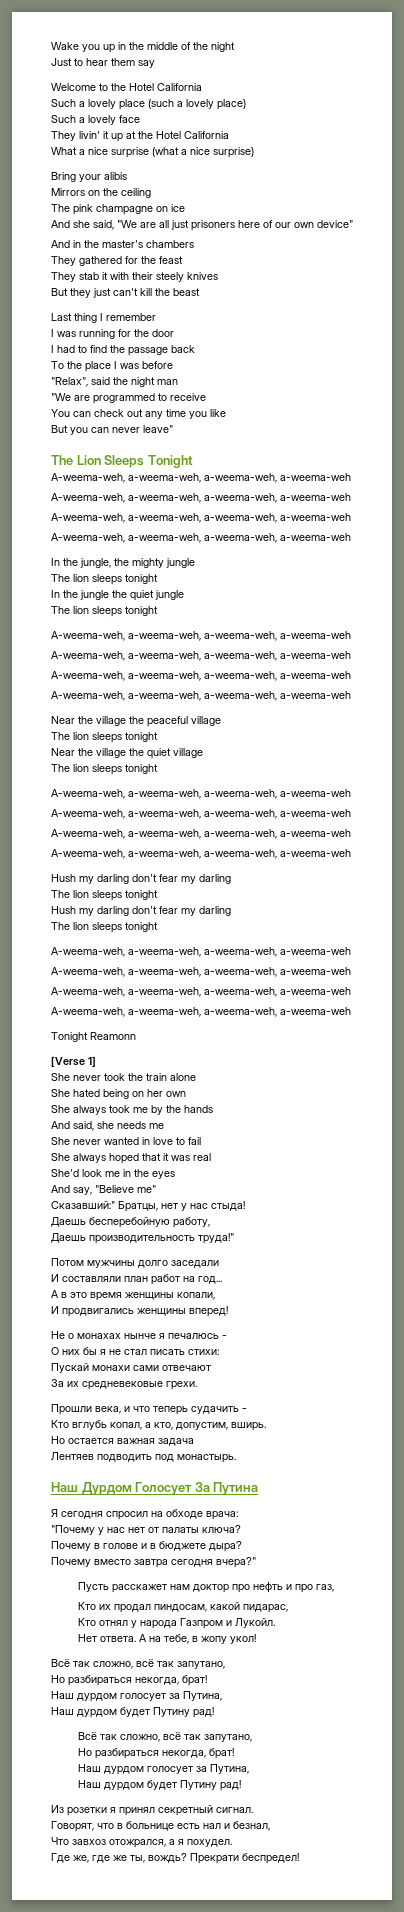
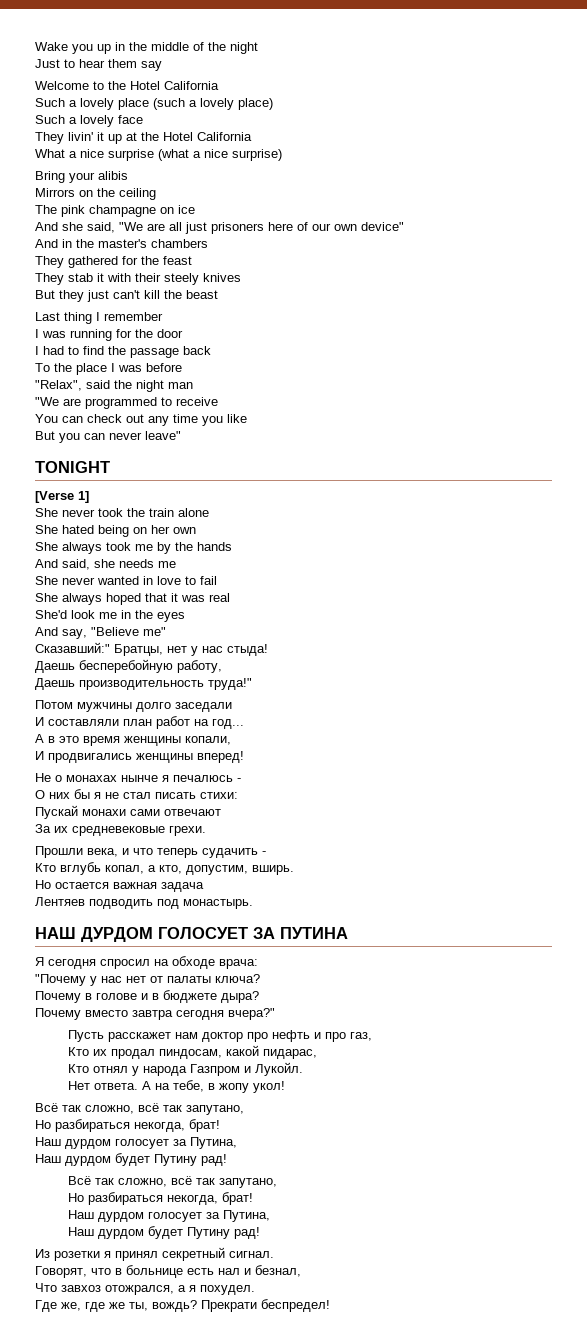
[51,455,193,468] [51,473,351,483] [51,493,351,503] [51,513,351,523] [51,533,351,543] [51,558,195,568] [51,574,158,585] [51,590,184,601] [51,606,158,617] [51,631,351,641] [51,651,351,661] [51,671,351,681] [51,691,351,701] [51,716,221,727] [51,732,158,743] [51,748,203,759] [51,764,158,775] [51,789,351,799] [51,809,351,819] [51,829,351,839] [51,849,351,859] [51,874,231,884] [51,890,158,901] [51,906,231,916] [51,922,158,933] [51,947,351,957] [51,967,351,977] [51,987,351,997] [51,1007,351,1017] [51,1032,136,1042] The Lion Sleeps Tonight // A-weema-weh, a-weema-weh, a-weema-weh, a-weema-weh // A-weema-weh, a-weema-weh, a-weema-weh, a-weema-weh // A-weema-weh, a-weema-weh, a-weema-weh, a-weema-weh // A-weema-weh, a-weema-weh, a-weema-weh, a-weema-weh // In the jungle, the mighty jungle // The lion sleeps tonight // In the jungle the quiet jungle // The lion sleeps tonight // A-weema-weh, a-weema-weh, a-weema-weh, a-weema-weh // A-weema-weh, a-weema-weh, a-weema-weh, a-weema-weh // A-weema-weh, a-weema-weh, a-weema-weh, a-weema-weh // A-weema-weh, a-weema-weh, a-weema-weh, a-weema-weh // Near the village the peaceful village // The lion sleeps tonight // Near the village the quiet village // The lion sleeps tonight // A-weema-weh, a-weema-weh, a-weema-weh, a-weema-weh // A-weema-weh, a-weema-weh, a-weema-weh, a-weema-weh // A-weema-weh, a-weema-weh, a-weema-weh, a-weema-weh // A-weema-weh, a-weema-weh, a-weema-weh, a-weema-weh // Hush my darling don't fear my darling // The lion sleeps tonight // Hush my darling don't fear my darling // The lion sleeps tonight // A-weema-weh, a-weema-weh, a-weema-weh, a-weema-weh // A-weema-weh, a-weema-weh, a-weema-weh, a-weema-weh // A-weema-weh, a-weema-weh, a-weema-weh, a-weema-weh // A-weema-weh, a-weema-weh, a-weema-weh, a-weema-weh // Tonight Reamonn -> [35,461,110,473] TONIGHT
[51,1482,259,1495] Наш Дурдом Голосует За Путина -> [35,927,348,942] НАШ ДУРДОМ ГОЛОСУЕТ ЗА ПУТИНА

